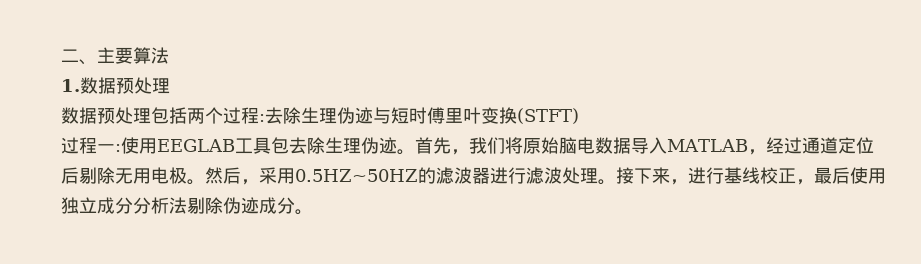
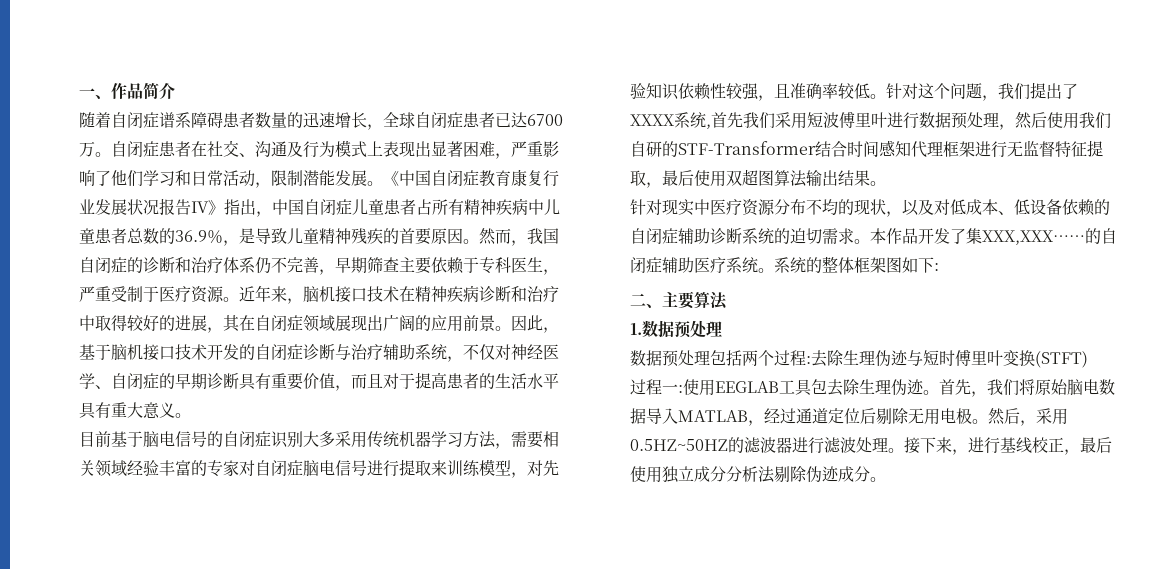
(60, 55) none -> [78,82,175,99] [78,112,563,130] [78,140,559,159] [78,169,559,188] [78,198,560,217] [78,228,559,246] [78,257,559,275] [78,285,559,304] [78,315,559,333] [78,344,559,362] [78,372,559,391] [78,402,191,419] [78,431,559,449] [78,459,559,478] [629,82,1078,101] [629,112,1111,130] [629,140,1103,158] [629,169,886,188] [629,199,1110,217] [629,228,1117,245] [629,256,939,273] 一、作品简介 // 随着自闭症谱系障碍患者数量的迅速增长，全球自闭症患者已达6700万。自闭症患者在社交、沟通及行为模式上表现出显著困难，严重影响了他们学习和日常活动，限制潜能发展。《中国自闭症教育康复行业发展状况报告IV》指出，中国自闭症儿童患者占所有精神疾病中儿童患者总数的36.9％，是导致儿童精神残疾的首要原因。然而，我国自闭症的诊断和治疗体系仍不完善，早期筛查主要依赖于专科医生，严重受制于医疗资源。近年来，脑机接口技术在精神疾病诊断和治疗中取得较好的进展，其在自闭症领域展现出广阔的应用前景。因此，基于脑机接口技术开发的自闭症诊断与治疗辅助系统，不仅对神经医学、自闭症的早期诊断具有重要价值，而且对于提高患者的生活水平具有重大意义。 // 目前基于脑电信号的自闭症识别大多采用传统机器学习方法，需要相关领域经验丰富的专家对自闭症脑电信号进行提取来训练模型，对先验知识依赖性较强，且准确率较低。针对这个问题，我们提出了XXXX系统,首先我们采用短波傅里叶进行数据预处理，然后使用我们自研的STF-Transformer结合时间感知代理框架进行无监督特征提取，最后使用双超图算法输出结果。 // 针对现实中医疗资源分布不均的现状，以及对低成本、低设备依赖的自闭症辅助诊断系统的迫切需求。本作品开发了集XXX,XXX……的自闭症辅助医疗系统。系统的整体框架图如下: //

